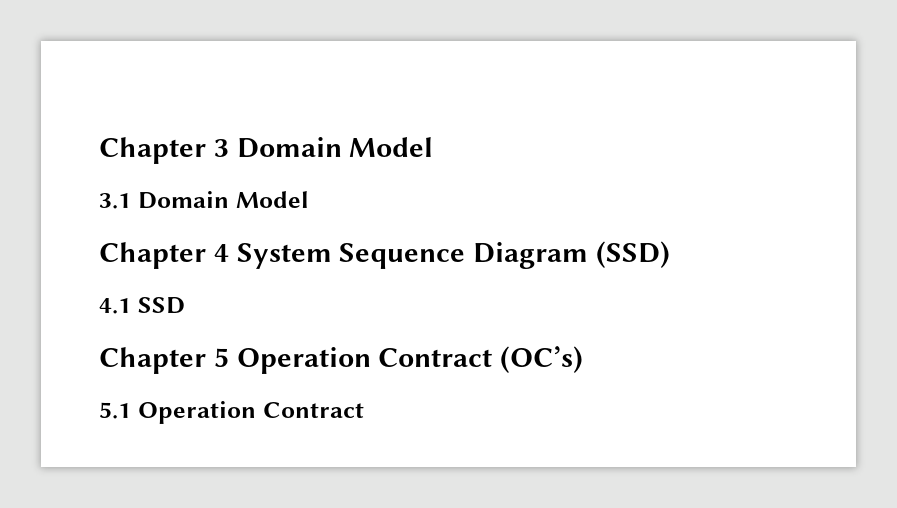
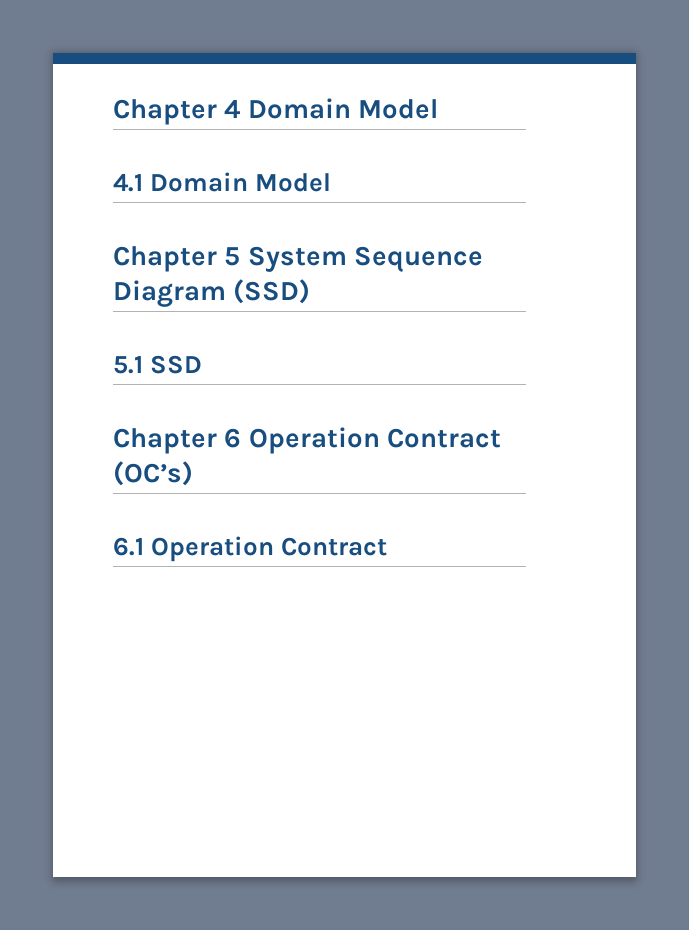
[99,137,434,164] [99,193,131,209] Chapter 3 Domain Model // 3.1 -> [113,98,439,125] [113,173,143,192] Chapter 4 Domain Model // 4.1
[213,244,229,262] 4 -> [224,247,241,266] 5
[99,298,131,314] 4.1 -> [113,356,143,374] 5.1
[213,348,229,367] 5 -> [224,428,242,448] 6
[99,402,131,419] 5.1 -> [113,537,144,556] 6.1

